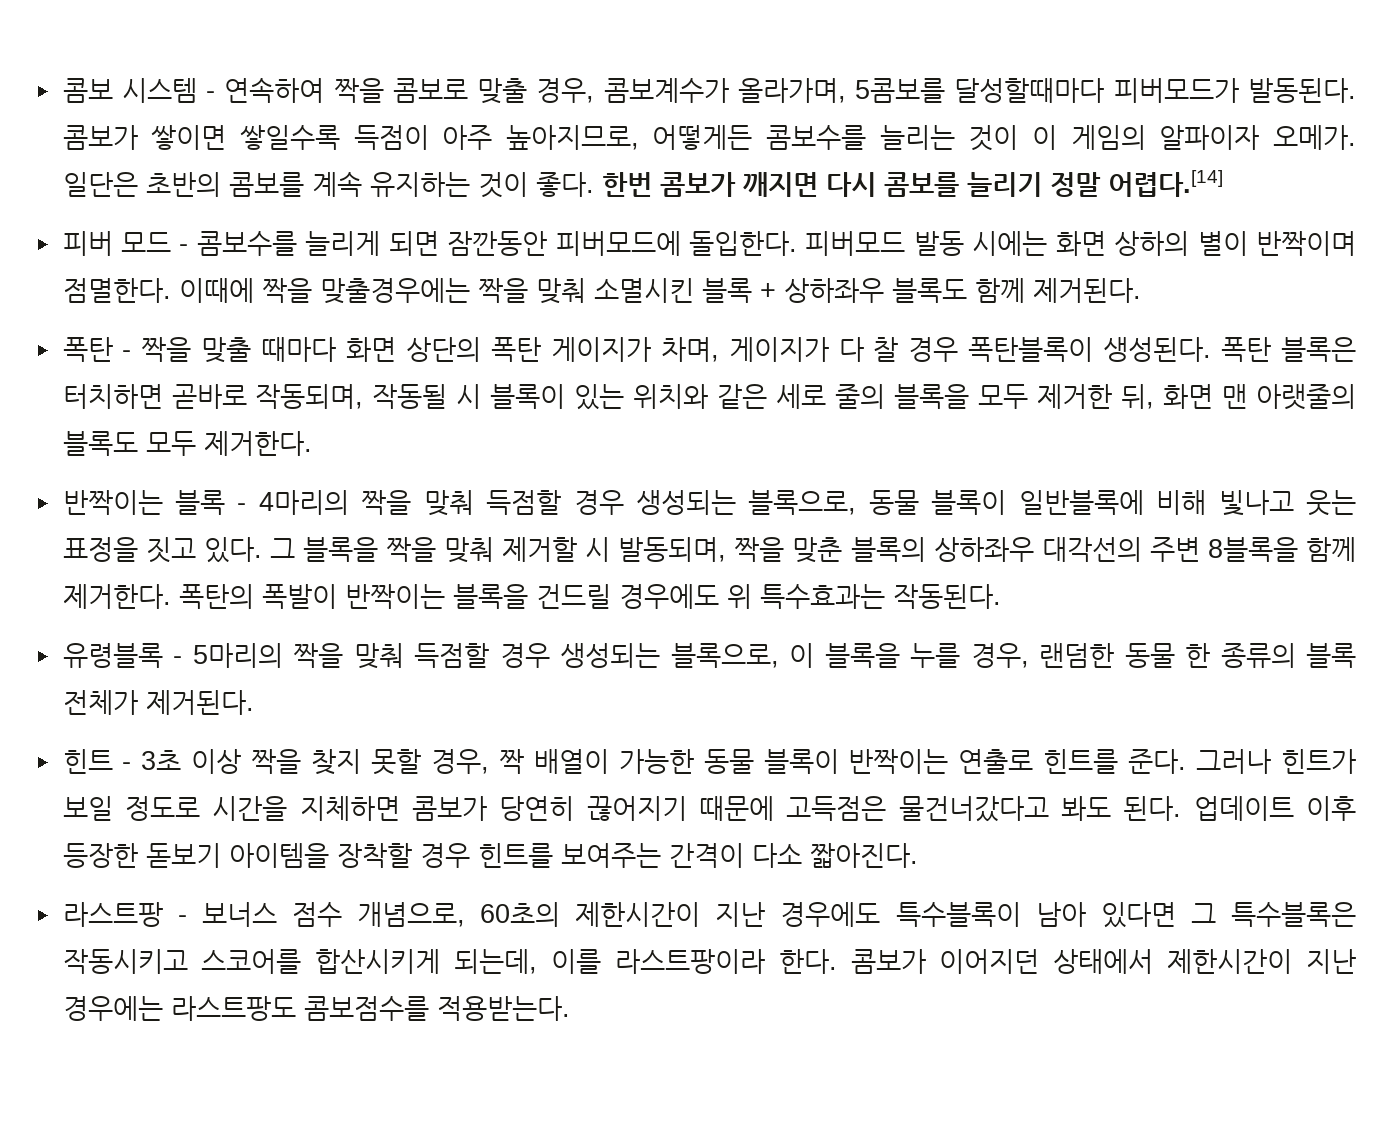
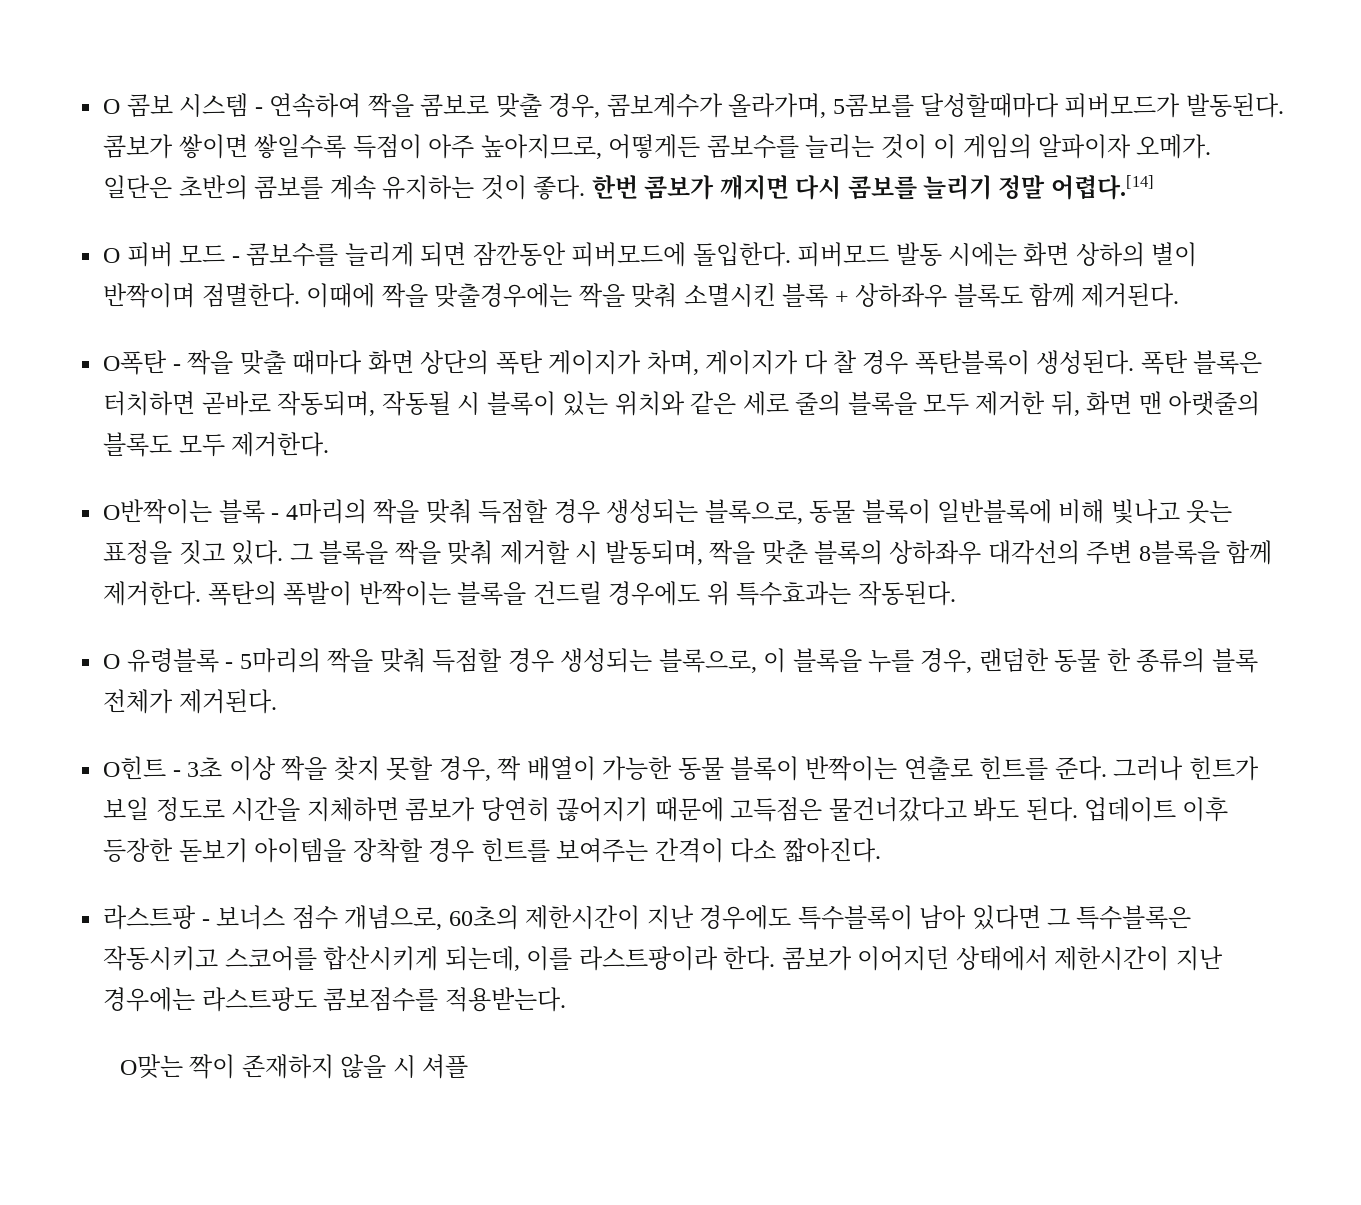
(62, 90) none -> [103,99,121,114] O
(1223, 183) none -> [103,248,121,263] O
[62,337,113,362] 폭탄 -> [103,350,168,375] O폭탄
[62,490,163,515] 반짝이는 -> [103,499,213,524] O반짝이는
(1001, 596) none -> [103,654,121,669] O
[62,749,113,774] 힌트 -> [103,756,167,780] O힌트
(570, 1008) none -> [119,1054,469,1079] // O맞는 짝이 존재하지 않을 시 셔플

